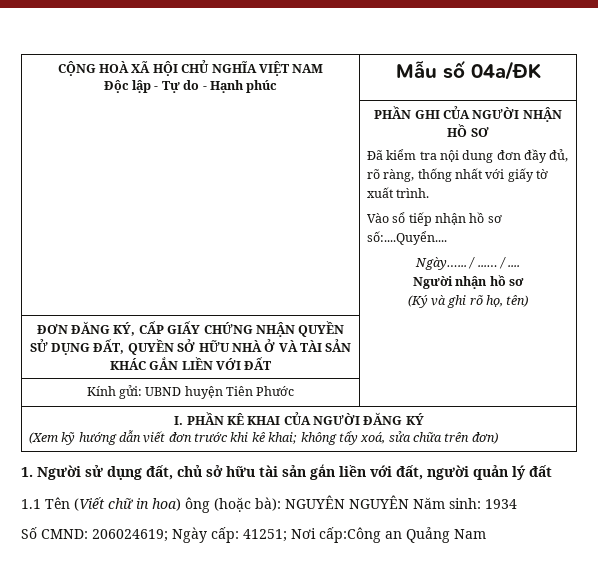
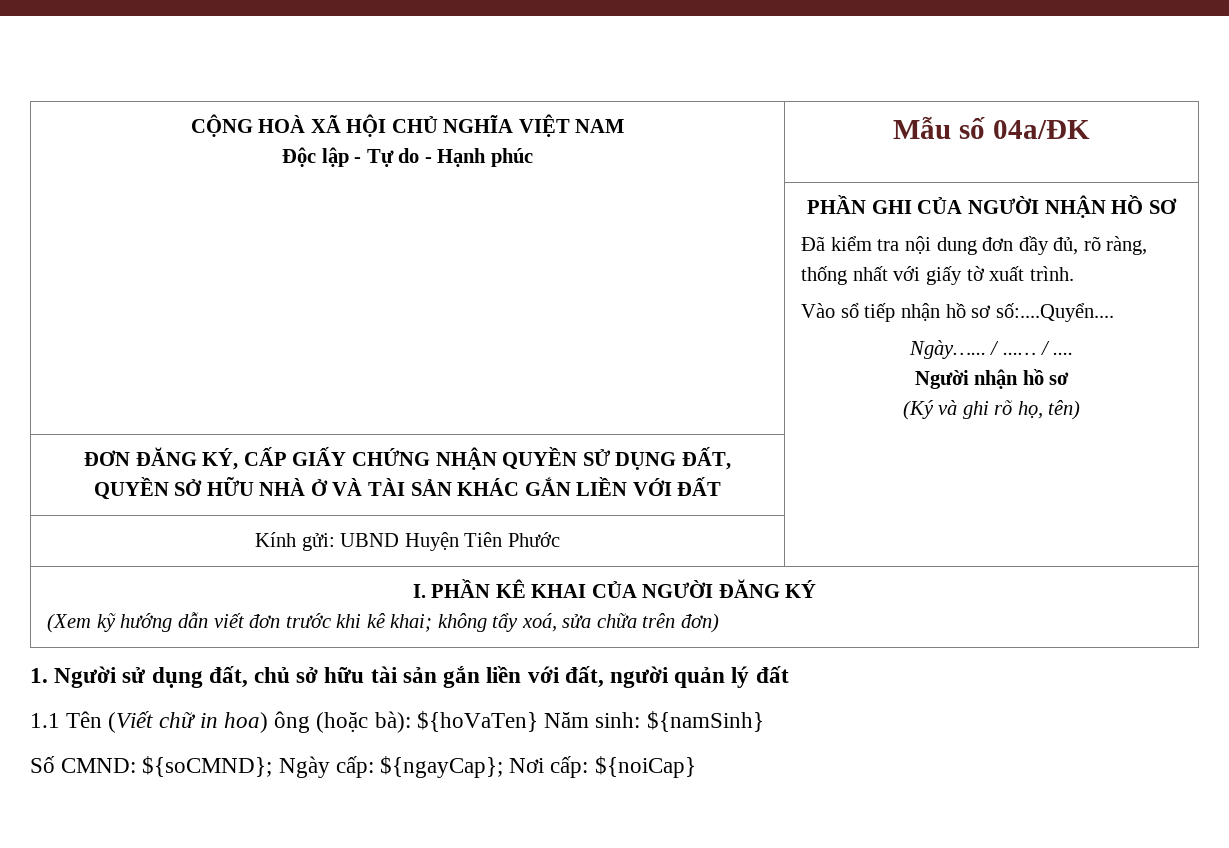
[184,386,223,399] huyện -> [404,532,459,551] Huyện
[285,495,409,509] NGUYÊN NGUYÊN -> [416,711,538,732] ${hoVaTen}
[485,499,517,509] 1934 -> [646,711,764,732] ${namSinh}
[92,529,168,542] 206024619; -> [142,756,273,777] ${soCMND};
[243,527,486,543] 41251; Nơi cấp:Công an Quảng Nam -> [380,756,696,778] ${ngayCap}; Nơi cấp: ${noiCap}

